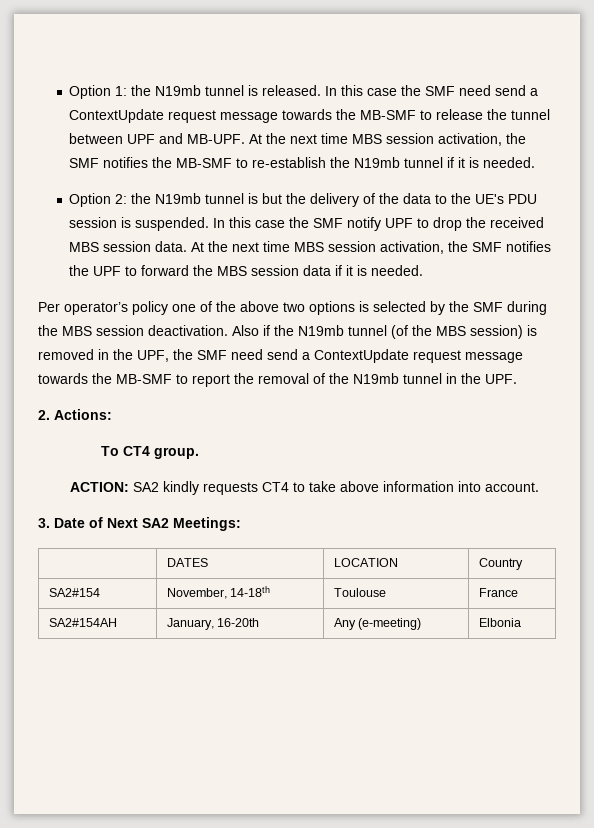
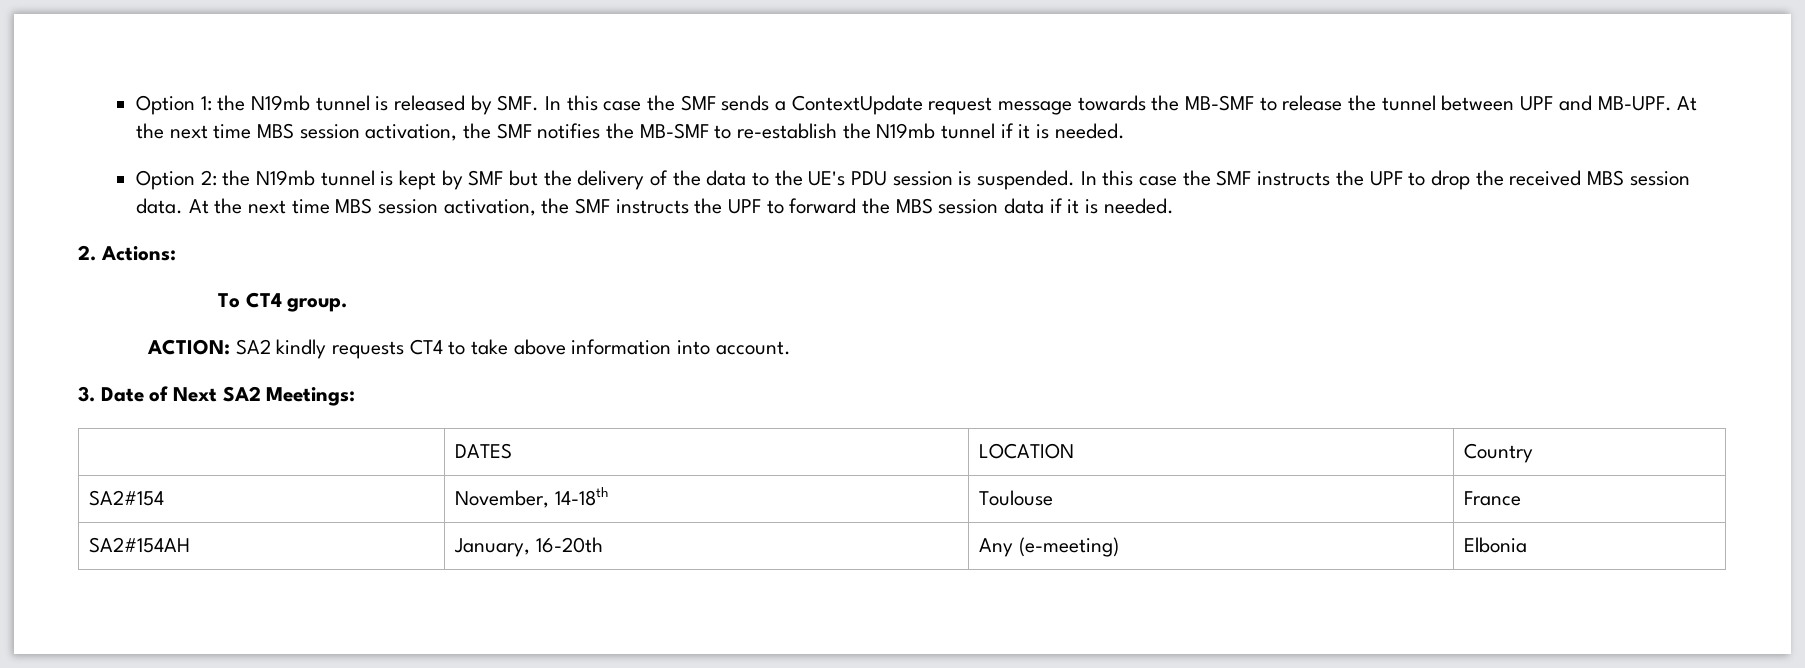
[262,85,527,96] released. In this case the SMF need send -> [394,95,770,115] released by SMF. In this case the SMF sends
(259, 198) none -> [399,170,504,190] kept by SMF
[347,217,382,231] notify -> [1257,170,1364,186] instructs the
[506,241,552,252] notifies -> [615,199,689,214] instructs
[38,301,547,315] [38,325,537,339] [38,349,523,363] [38,373,517,387] // Per operator’s policy one of the above two options is selected by the SMF during the MBS session deactivation. Also if the N19mb tunnel (of the MBS session) is removed in the UPF, the SMF need send a ContextUpdate request message towards the MB-SMF to report the removal of the N19mb tunnel in the UPF. -> (1174, 206) none

